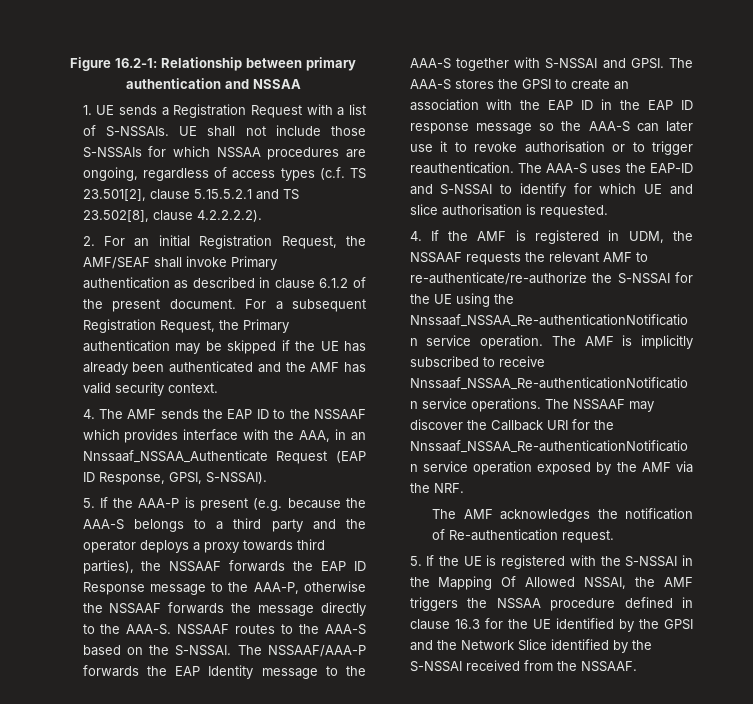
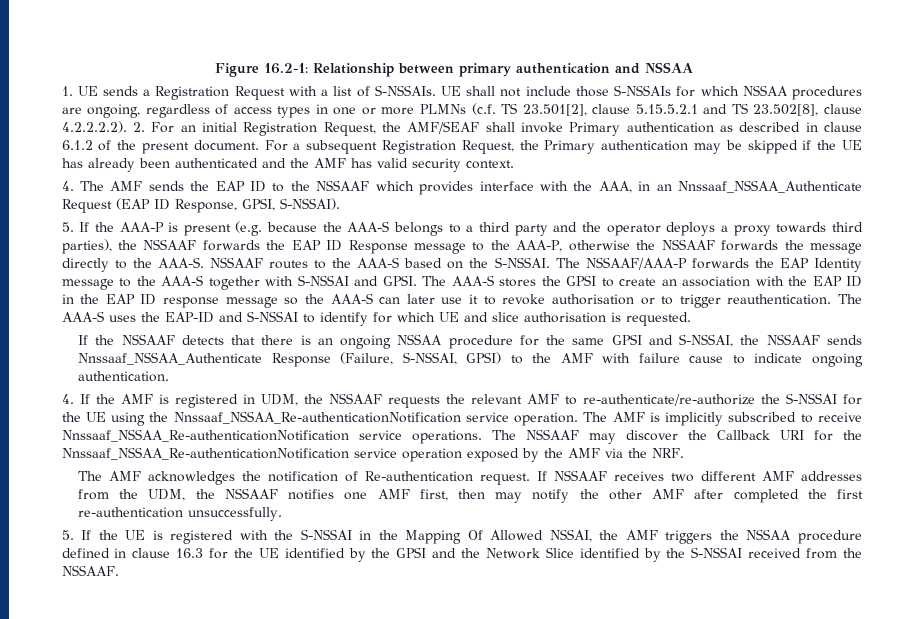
(315, 174) none -> [315,104,467,115] in one or more PLMNs
(262, 216) // -> (127, 127) none
(608, 211) none -> [78,334,863,349] [78,352,863,367] [78,371,170,382] // If the NSSAAF detects that there is an ongoing NSSAA procedure for the same GPSI and S-NSSAI, the NSSAAF sends Nnssaaf_NSSAA_Authenticate Response (Failure, S-NSSAI, GPSI) to the AMF with failure cause to indicate ongoing authentication.
(615, 536) none -> [537,470,863,482] [78,488,864,503] [78,507,283,521] If NSSAAF receives two different AMF addresses from the UDM, the NSSAAF notifies one AMF first, then may notify the other AMF after completed the first re-authentication unsuccessfully.

